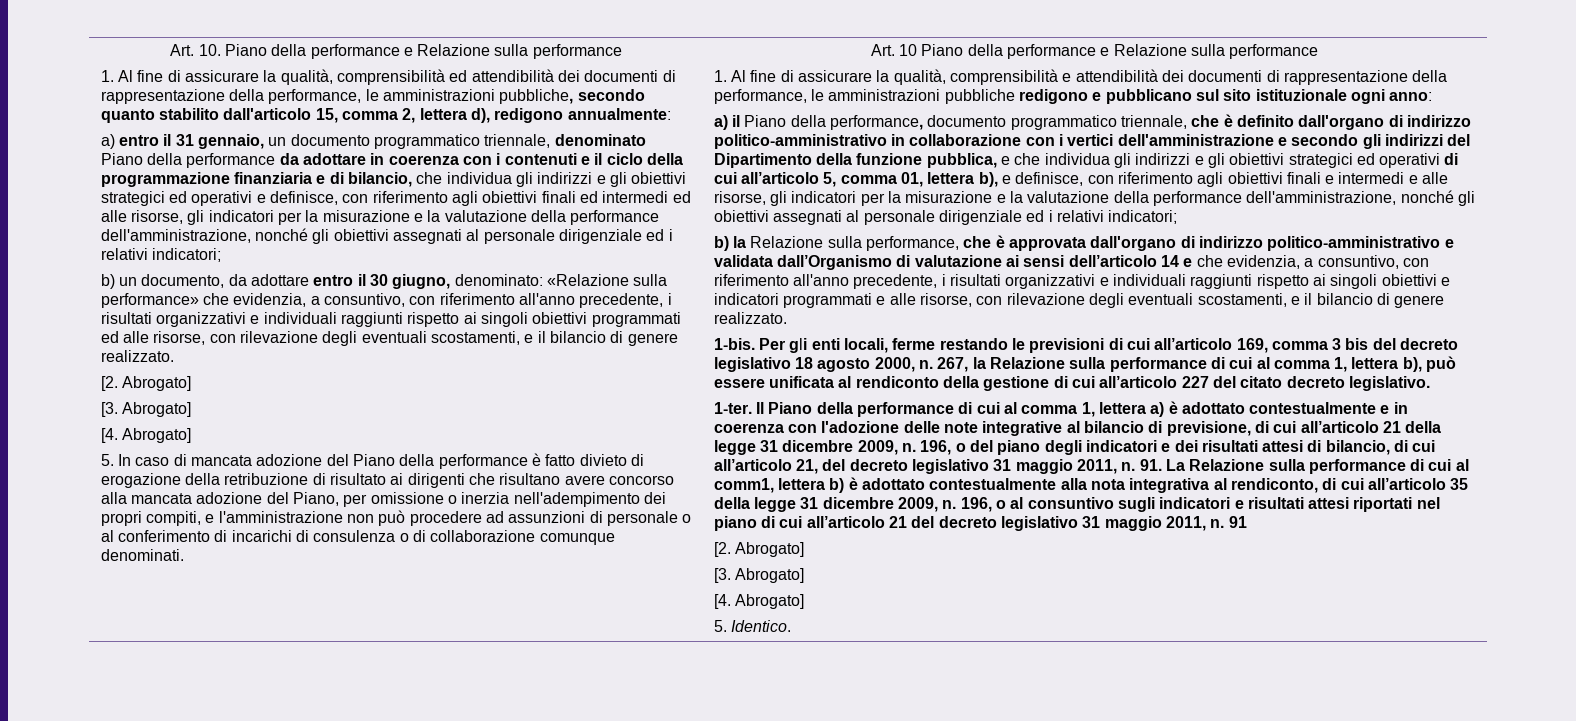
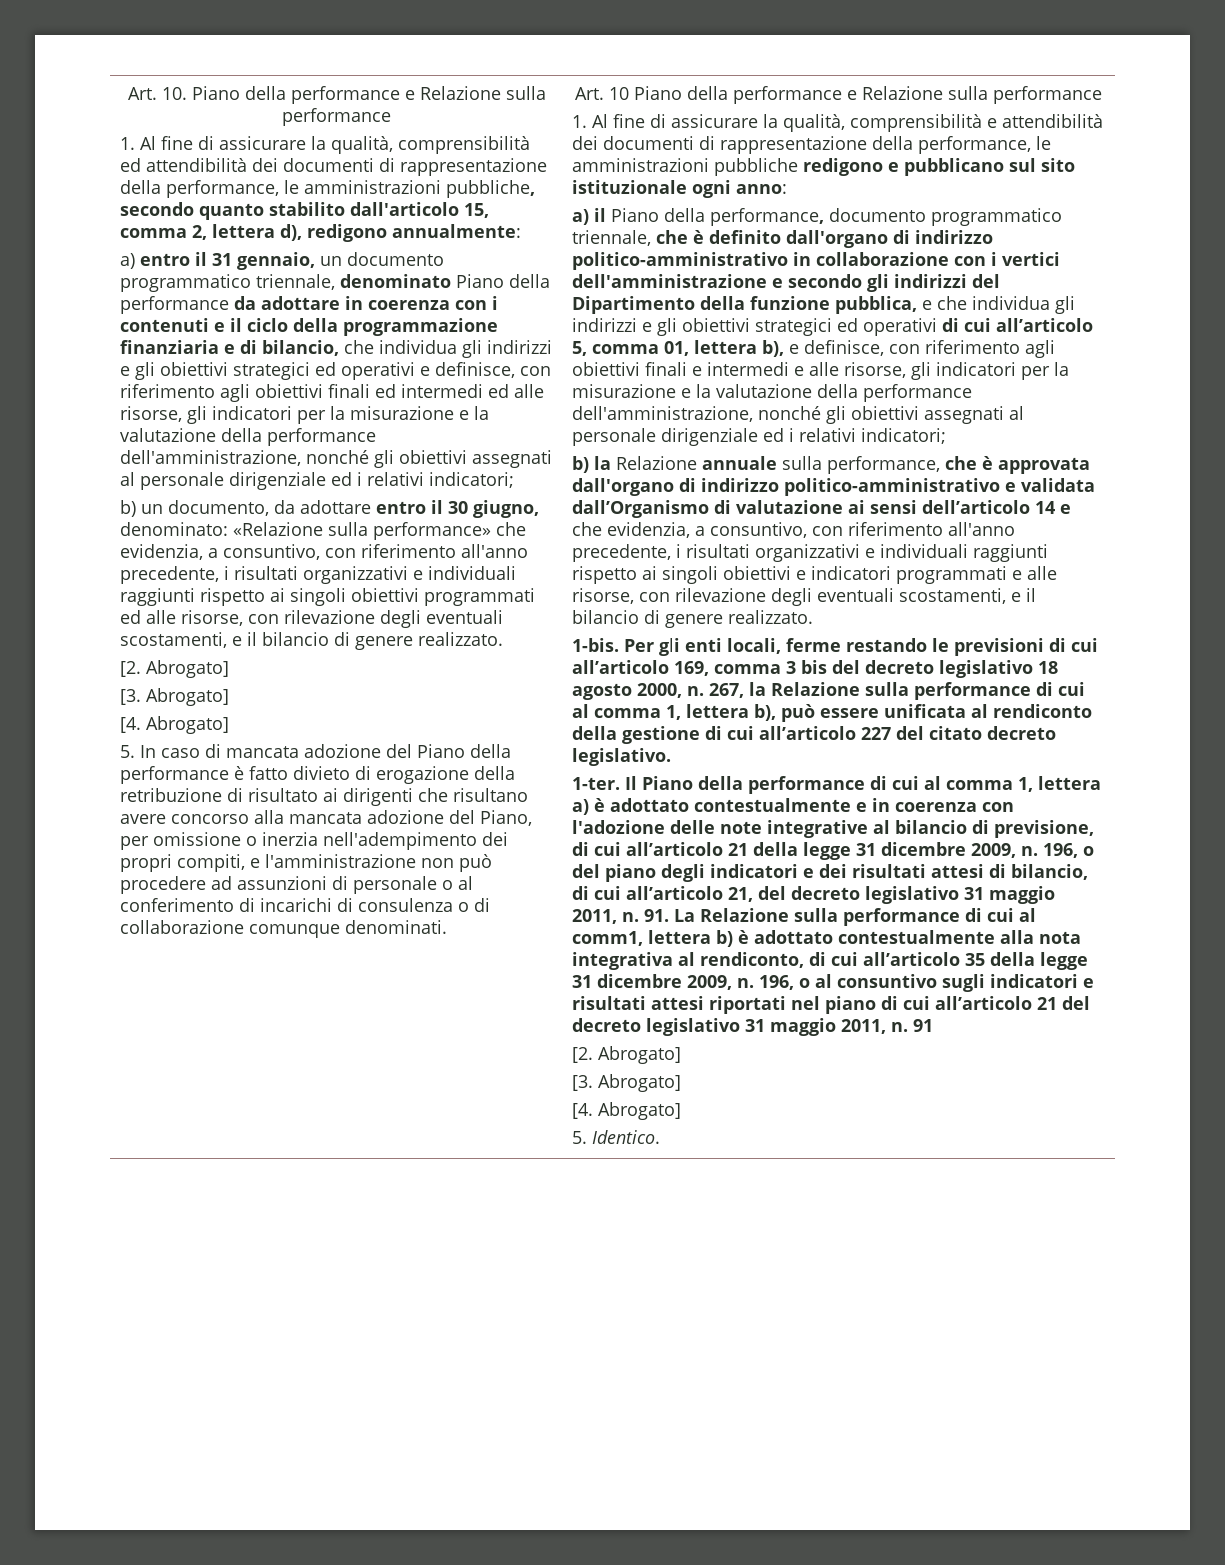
(824, 242) none -> [702,456,778,470] annuale

